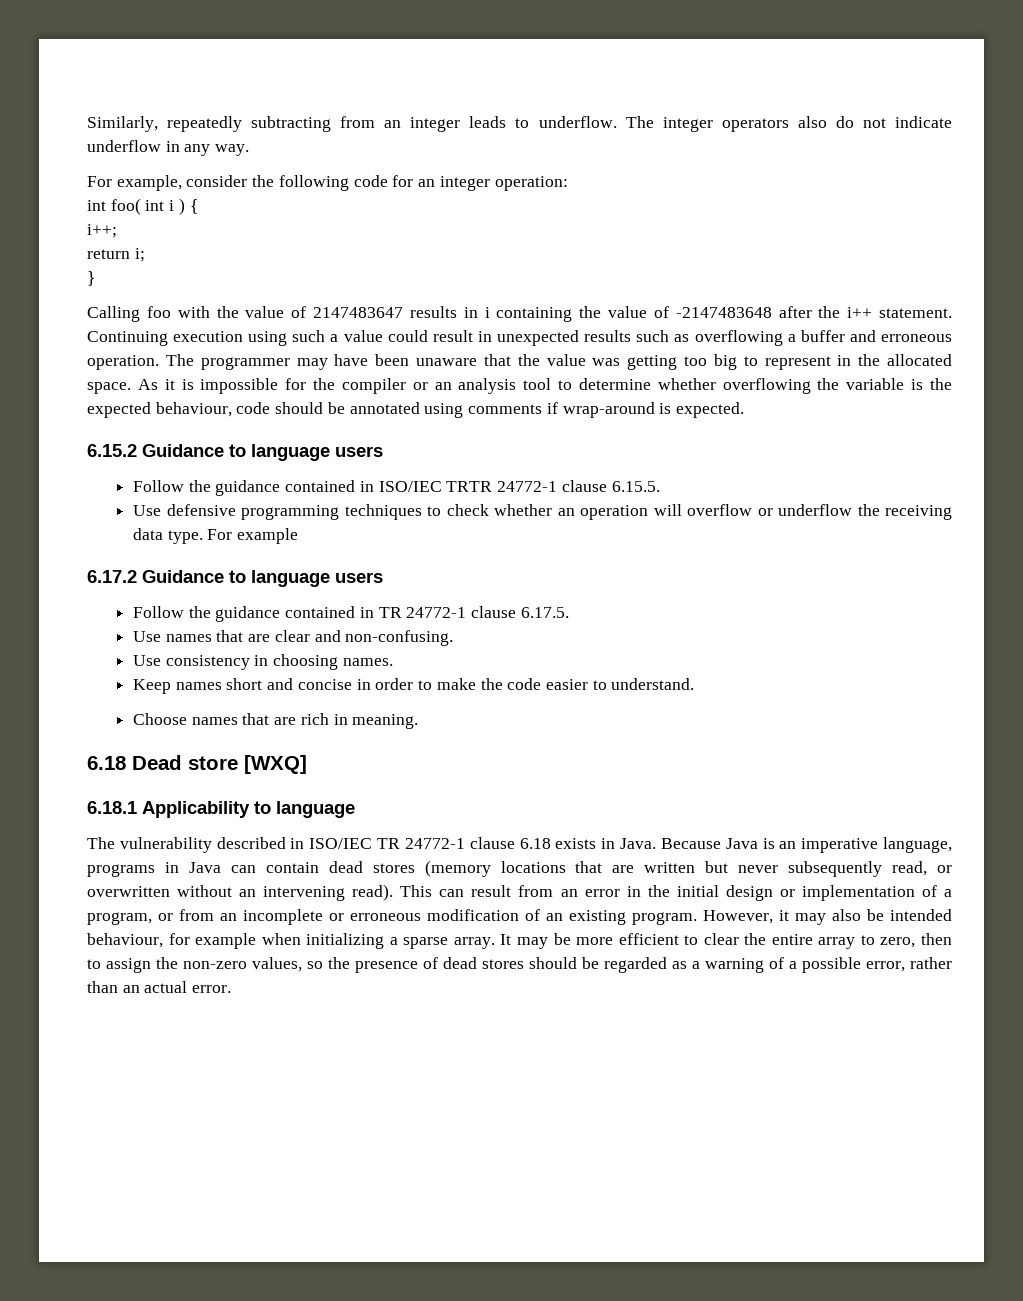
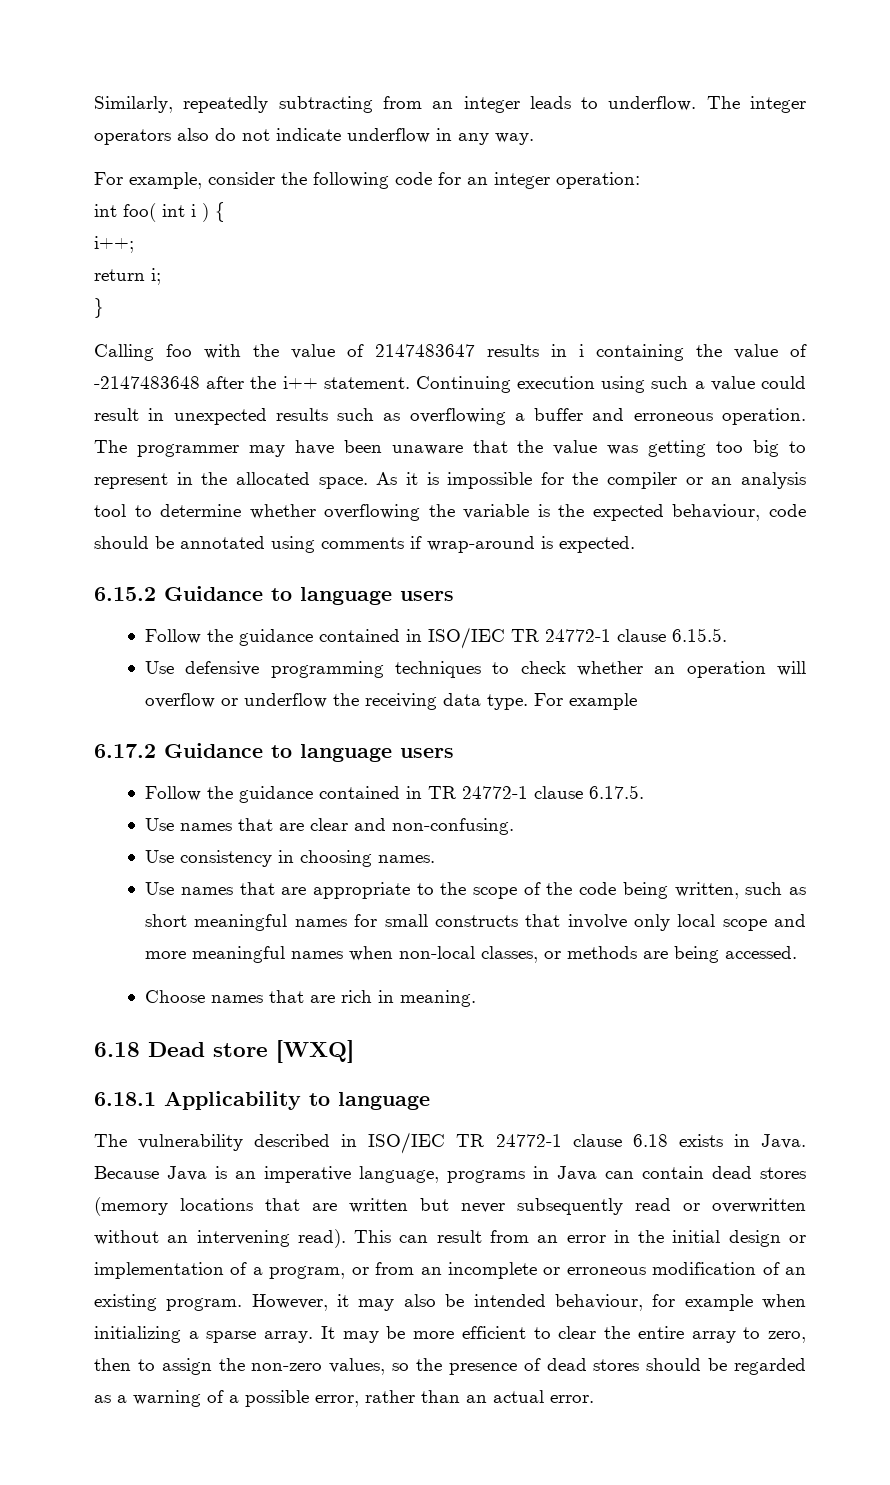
[446,481,493,492] TRTR -> [511,629,540,642] TR
[132,678,695,694] Keep names short and concise in order to make the code easier to understand. -> [145,882,806,899] [145,914,806,931] [145,946,798,963] Use names that are appropriate to the scope of the code being written, such as short meaningful names for small constructs that involve only local scope and more meaningful names when non-local classes, or methods are being accessed.
[892,861,928,876] read, -> [635,1198,671,1211] read

